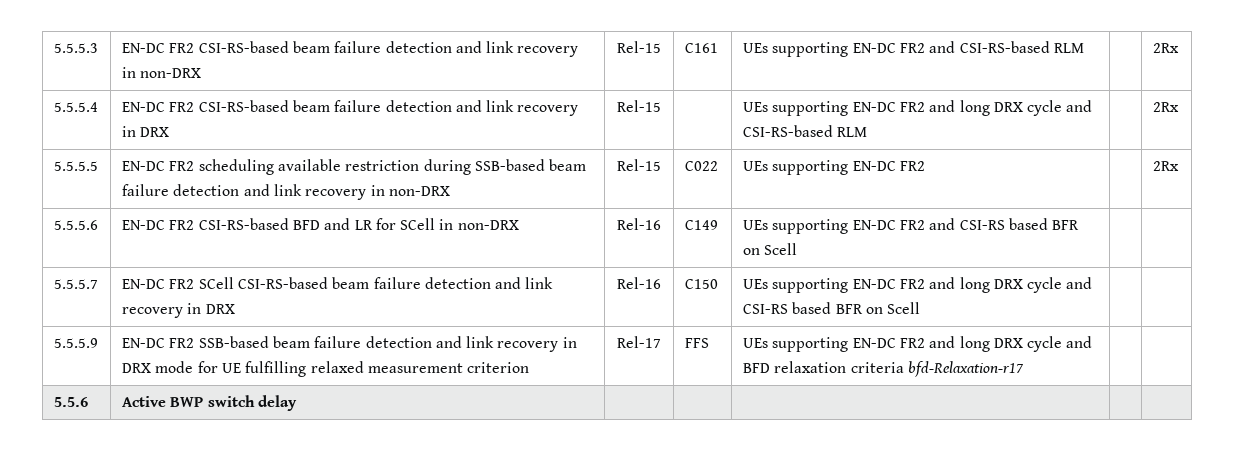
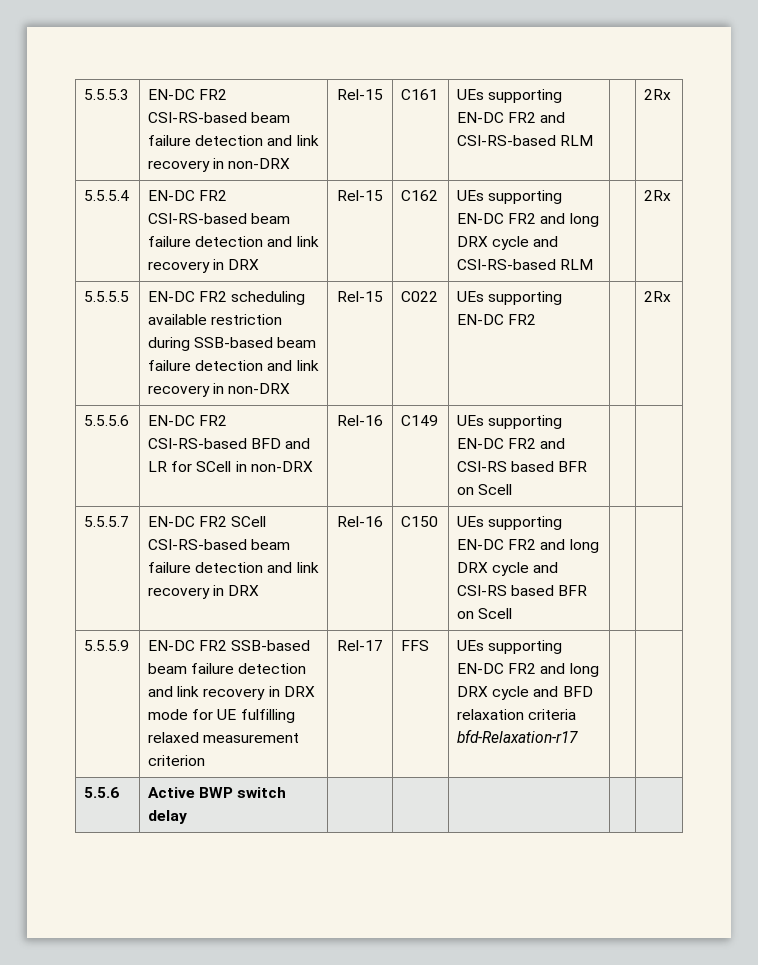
(661, 106) none -> [401,190,439,201] C162

